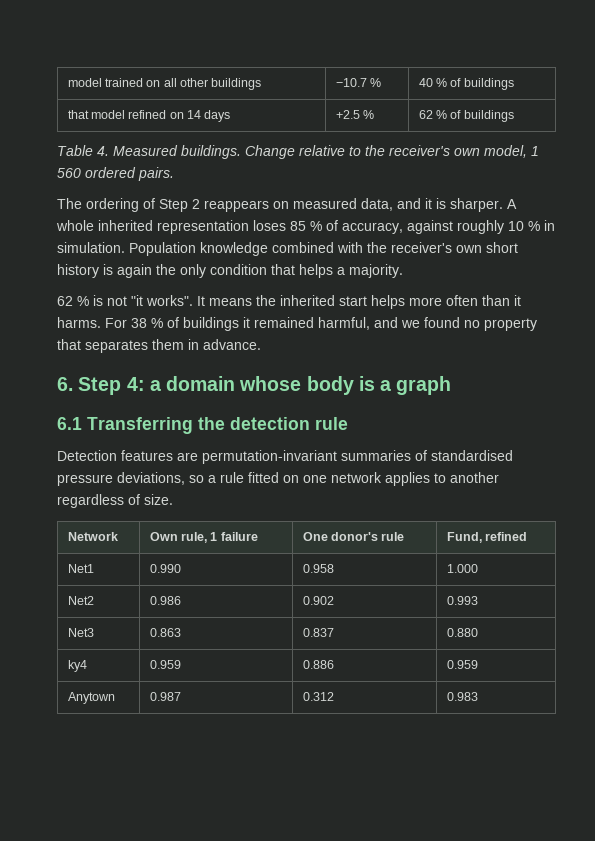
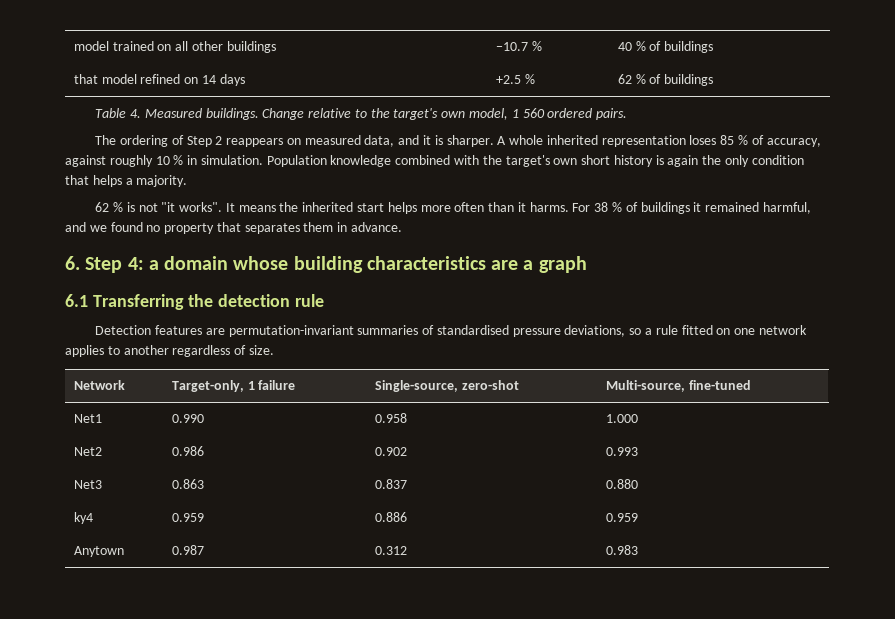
[389,145,450,156] receiver's -> [393,108,439,120] target's
[391,242,452,253] receiver's -> [505,155,550,167] target's
[306,376,375,395] body is -> [293,256,519,273] building characteristics are
[149,532,207,543] Own rule, -> [171,380,244,392] Target-only,
[302,532,405,541] [446,532,527,543] One donor's rule | Fund, refined -> [374,380,519,392] [605,380,751,392] Single-source, zero-shot | Multi-source, fine-tuned

